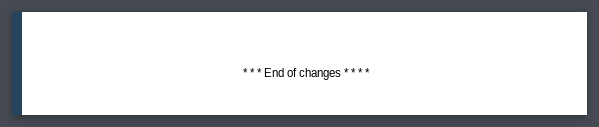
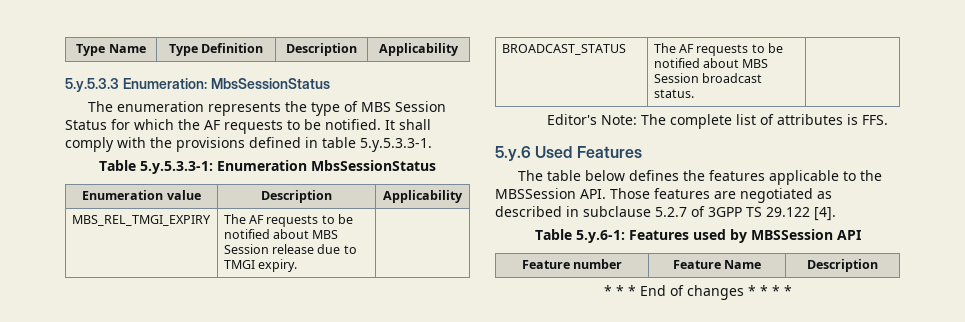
(242, 72) none -> [76,44,146,56] [168,43,264,56] [286,43,357,56] [379,43,459,56] [65,78,330,92] [87,101,446,116] [65,119,431,134] [65,137,432,152] [99,160,436,174] [82,190,201,200] [261,190,332,203] [383,190,463,203] [71,215,211,226] [223,214,354,227] [223,229,339,239] [223,244,357,254] [223,259,298,272] [501,44,626,55] [653,43,784,56] [653,58,769,68] [653,73,763,83] [653,89,694,98] [547,114,889,129] [495,146,642,161] [517,170,882,185] [495,188,832,203] [495,206,836,221] [534,229,861,243] [521,259,623,269] [672,260,762,269] [807,259,878,272] Type Name | Type Definition | Description | Applicability // 5.y.5.3.3 Enumeration: MbsSessionStatus // The enumeration represents the type of MBS Session Status for which the AF requests to be notified. It shall comply with the provisions defined in table 5.y.5.3.3-1. // Table 5.y.5.3.3-1: Enumeration MbsSessionStatus // Enumeration value | Description | Applicability // MBS_REL_TMGI_EXPIRY | The AF requests to be notified about MBS Session release due to TMGI expiry. | // BROADCAST_STATUS | The AF requests to be notified about MBS Session broadcast status. | // Editor's Note: The complete list of attributes is FFS. // 5.y.6 Used Features // The table below defines the features applicable to the MBSSession API. Those features are negotiated as described in subclause 5.2.7 of 3GPP TS 29.122 [4]. // Table 5.y.6-1: Features used by MBSSession API // Feature number | Feature Name | Description //

